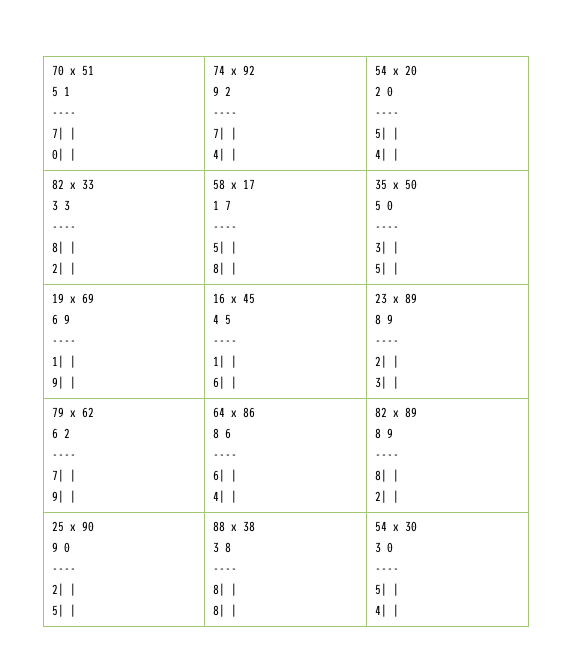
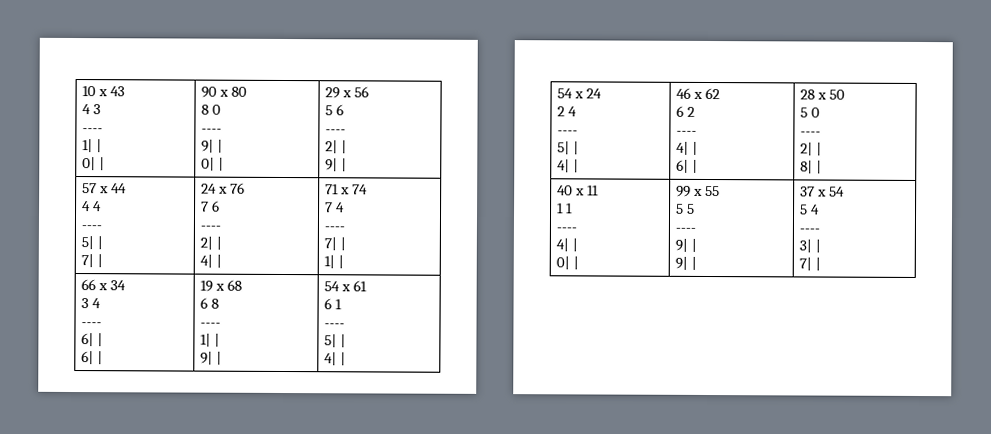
[51,65,94,76] [51,86,70,97] [51,112,76,117] [51,127,76,140] [51,148,76,161] [212,65,255,75] [212,86,231,96] [212,112,237,117] [212,127,237,140] [212,148,237,161] [374,65,417,76] [374,86,393,97] 70 x 51 // 5 1 // ---- // 7| | // 0| | | 74 x 92 // 9 2 // ---- // 7| | // 4| | | 54 x 20 // 2 0 -> [81,86,125,97] [81,104,101,115] [81,128,103,133] [81,139,102,153] [81,157,105,171] [200,86,247,98] [200,104,221,115] [200,128,222,133] [200,139,223,153] [200,157,224,171] [324,86,369,99] [324,104,344,116] [324,129,346,134] [324,140,347,154] [324,158,347,172] [81,183,127,194] [81,201,102,212] [80,225,102,230] [80,236,103,250] [80,254,103,268] [200,182,245,194] [200,200,220,212] [199,225,221,230] [199,236,222,250] [199,254,222,268] [324,184,368,195] [324,202,345,213] [323,226,345,231] [323,237,346,251] [323,255,344,269] [80,279,126,291] [80,298,101,309] [80,322,102,327] [80,333,103,347] [80,351,103,365] [199,279,242,292] [199,297,219,309] [199,322,221,327] [199,333,220,347] [199,351,222,365] [323,280,367,292] [323,298,342,310] 10 x 43 // 4 3 // ---- // 1| | // 0| | | 90 x 80 // 8 0 // ---- // 9| | // 0| | | 29 x 56 // 5 6 // ---- // 2| | // 9| | // 57 x 44 // 4 4 // ---- // 5| | // 7| | | 24 x 76 // 7 6 // ---- // 2| | // 4| | | 71 x 74 // 7 4 // ---- // 7| | // 1| | // 66 x 34 // 3 4 // ---- // 6| | // 6| | | 19 x 68 // 6 8 // ---- // 1| | // 9| | | 54 x 61 // 6 1
[51,179,94,190] [51,200,70,211] [51,226,76,231] [51,241,76,254] [51,262,76,275] [212,179,255,190] [212,200,231,210] [212,226,237,231] [212,241,237,254] [212,262,237,275] [374,179,387,190] 82 x 33 // 3 3 // ---- // 8| | // 2| | | 58 x 17 // 1 7 // ---- // 5| | // 8| | | 35 -> [556,88,602,99] [556,106,577,117] [556,130,578,135] [556,141,579,155] [556,159,579,173] [675,87,720,100] [675,105,695,117] [675,130,697,135] [675,141,698,155] [675,159,698,173] [799,89,815,100] 54 x 24 // 2 4 // ---- // 5| | // 4| | | 46 x 62 // 6 2 // ---- // 4| | // 6| | | 28
[374,241,399,254] [374,262,399,275] [51,293,94,304] [51,314,70,325] [51,340,76,345] [51,355,76,368] [51,376,76,389] [212,293,255,304] [212,314,231,325] [212,340,237,345] [212,355,237,368] [212,376,237,389] [374,293,417,304] [374,314,393,325] [374,340,399,345] [374,355,399,368] [374,376,399,389] [51,407,94,418] [51,428,70,439] [51,454,76,459] [51,469,76,482] [51,490,76,503] [212,407,255,418] [212,428,231,439] [212,454,237,459] [212,469,237,482] [212,490,237,503] [374,407,417,418] [374,428,393,439] [374,454,399,459] [374,469,399,482] [374,490,399,503] [51,521,94,532] [51,542,70,553] [51,568,76,573] [51,583,76,596] [51,604,76,617] [212,521,255,532] [212,542,231,553] [212,568,237,573] [212,583,237,596] [212,604,237,617] [374,521,417,532] [374,542,393,553] [374,568,399,573] [374,583,399,596] [374,604,387,617] 3| | // 5| | // 19 x 69 // 6 9 // ---- // 1| | // 9| | | 16 x 45 // 4 5 // ---- // 1| | // 6| | | 23 x 89 // 8 9 // ---- // 2| | // 3| | // 79 x 62 // 6 2 // ---- // 7| | // 9| | | 64 x 86 // 8 6 // ---- // 6| | // 4| | | 82 x 89 // 8 9 // ---- // 8| | // 2| | // 25 x 90 // 9 0 // ---- // 2| | // 5| | | 88 x 38 // 3 8 // ---- // 8| | // 8| | | 54 x 30 // 3 0 // ---- // 5| | // 4| -> [799,142,822,156] [799,160,822,174] [556,185,599,196] [556,203,573,214] [555,227,577,232] [555,238,578,252] [555,256,579,270] [675,185,720,197] [675,203,695,214] [674,227,696,232] [674,238,697,252] [674,256,697,270] [799,186,845,197] [799,204,820,215] [798,228,820,233] [798,239,821,253] [798,257,812,271] 2| | // 8| | // 40 x 11 // 1 1 // ---- // 4| | // 0| | | 99 x 55 // 5 5 // ---- // 9| | // 9| | | 37 x 54 // 5 4 // ---- // 3| | // 7|

